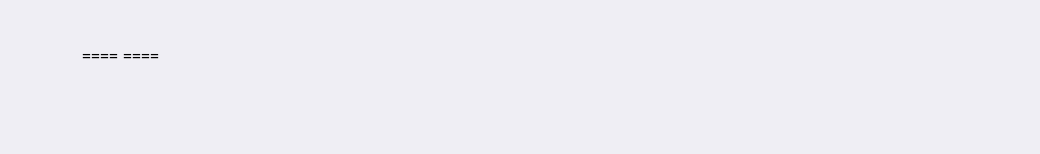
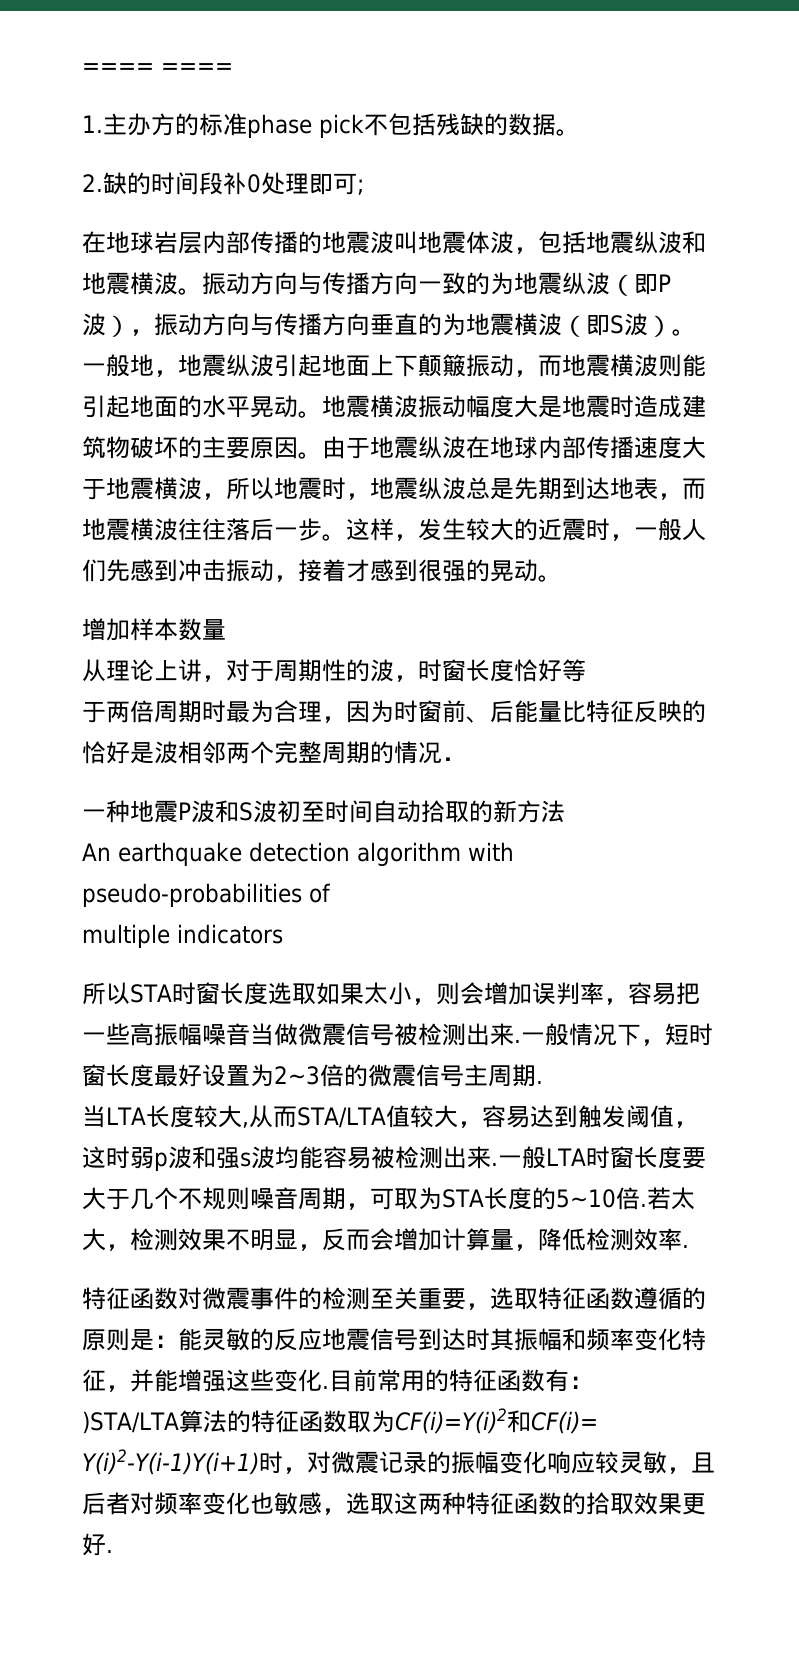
(159, 57) none -> [82,113,580,138] [82,172,364,195] [82,231,706,254] [82,272,671,296] [82,313,696,337] [82,354,706,377] [82,395,706,418] [82,436,706,459] [82,477,706,500] [82,518,706,541] [82,559,562,582] [82,618,226,641] [82,659,586,682] [82,700,706,723] [82,741,466,764] [82,800,565,823] [82,842,514,866] [82,883,331,907] [82,924,283,948] [82,982,700,1005] [82,1023,713,1046] [82,1064,543,1087] [82,1105,698,1128] [82,1146,706,1171] [82,1187,695,1210] [82,1228,689,1251] [82,1287,706,1310] [82,1328,706,1351] [82,1369,593,1392] [82,1408,598,1434] [82,1449,715,1475] [82,1492,706,1515] [82,1533,113,1556] // 1.主办方的标准phase pick不包括残缺的数据。 // 2.缺的时间段补0处理即可; // 在地球岩层内部传播的地震波叫地震体波，包括地震纵波和地震横波。振动方向与传播方向一致的为地震纵波（即P波），振动方向与传播方向垂直的为地震横波（即S波）。一般地，地震纵波引起地面上下颠簸振动，而地震横波则能引起地面的水平晃动。地震横波振动幅度大是地震时造成建筑物破坏的主要原因。由于地震纵波在地球内部传播速度大于地震横波，所以地震时，地震纵波总是先期到达地表，而地震横波往往落后一步。这样，发生较大的近震时，一般人们先感到冲击振动，接着才感到很强的晃动。 // 增加样本数量 // 从理论上讲，对于周期性的波，时窗长度恰好等 // 于两倍周期时最为合理，因为时窗前、后能量比特征反映的恰好是波相邻两个完整周期的情况． // 一种地震P波和S波初至时间自动拾取的新方法 // An earthquake detection algorithm with pseudo-probabilities of // multiple indicators // 所以STA时窗长度选取如果太小，则会增加误判率，容易把一些高振幅噪音当做微震信号被检测出来.一般情况下，短时窗长度最好设置为2~3倍的微震信号主周期. // 当LTA长度较大,从而STA/LTA值较大，容易达到触发阈值，这时弱p波和强s波均能容易被检测出来.一般LTA时窗长度要大于几个不规则噪音周期，可取为STA长度的5~10倍.若太大，检测效果不明显，反而会增加计算量，降低检测效率. // 特征函数对微震事件的检测至关重要，选取特征函数遵循的原则是：能灵敏的反应地震信号到达时其振幅和频率变化特征，并能增强这些变化.目前常用的特征函数有： // )STA/LTA算法的特征函数取为CF(i)=Y(i)2和CF(i)= Y(i)2-Y(i-1)Y(i+1)时，对微震记录的振幅变化响应较灵敏，且后者对频率变化也敏感，选取这两种特征函数的拾取效果更好.

